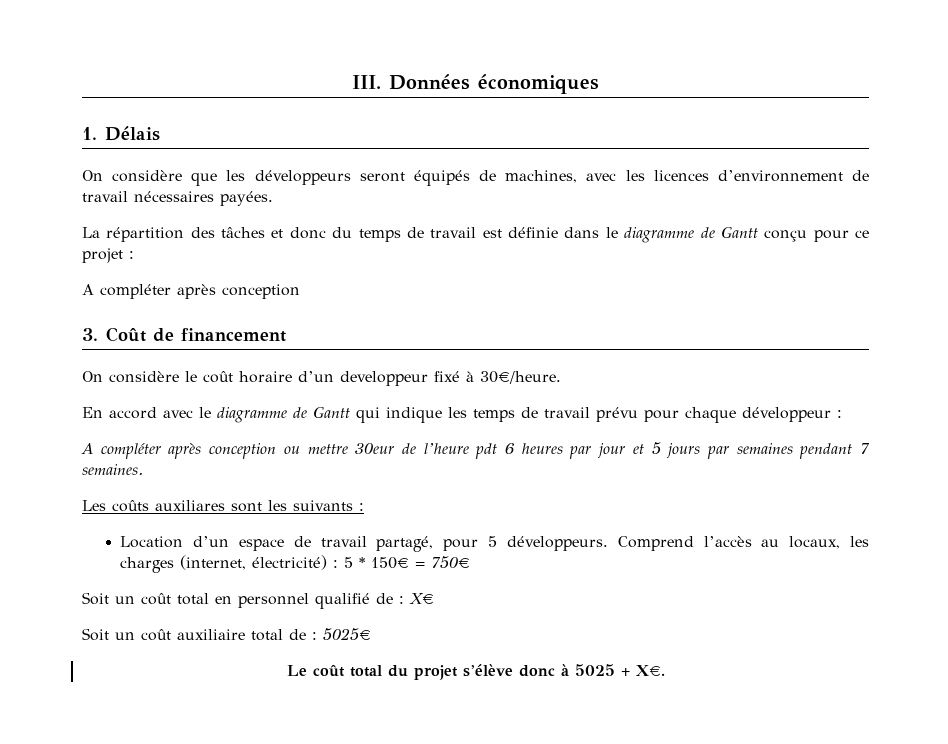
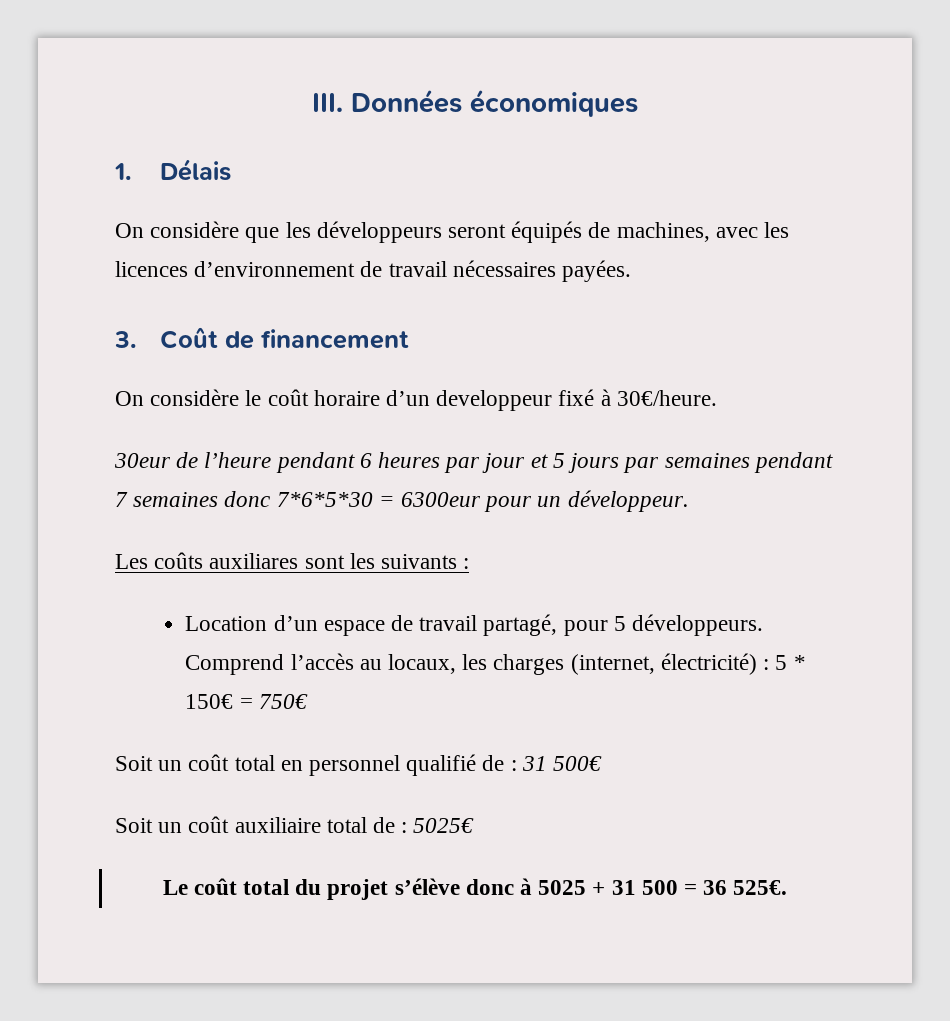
[82,226,869,243] [82,248,134,263] [82,284,300,299] // La répartition des tâches et donc du temps de travail est définie dans le diagramme de Gantt conçu pour ce projet : // A compléter après conception -> (632, 271) none
[82,406,842,423] [81,443,348,459] En accord avec le diagramme de Gantt qui indique les temps de travail prévu pour chaque développeur : // A compléter après conception ou mettre -> (717, 398) none
[475,443,498,459] pdt -> [275,452,355,473] pendant
[82,464,143,475] semaines. -> [133,490,689,512] semaines donc 7*6*5*30 = 6300eur pour un développeur.
[409,593,434,604] X€ -> [521,756,603,771] 31 500€
[635,665,665,676] X€. -> [611,880,788,895] 31 500 = 36 525€.

